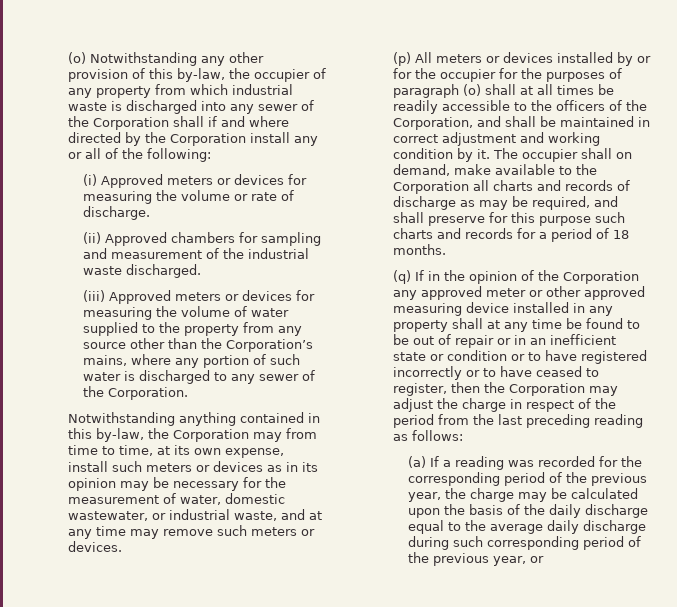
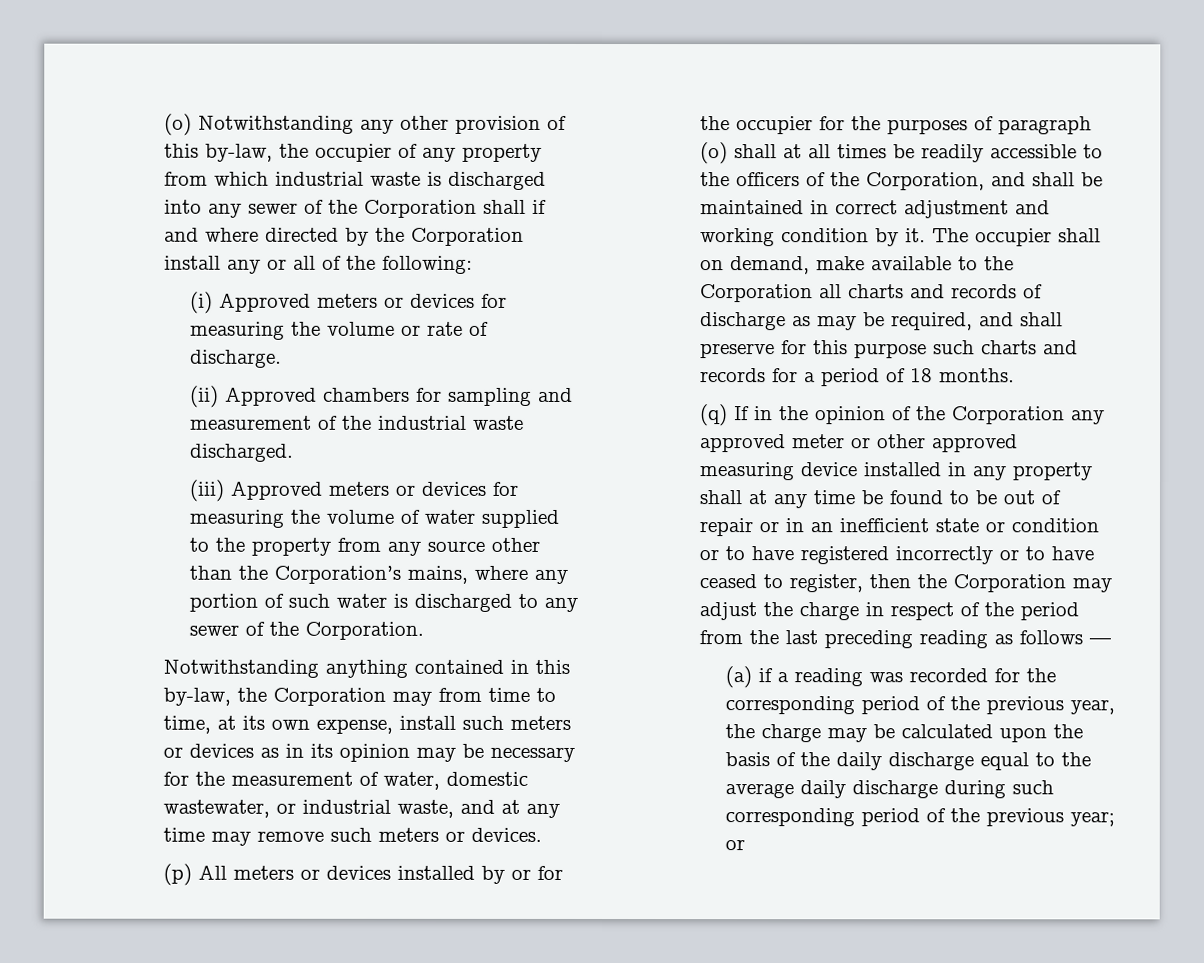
[412,430,464,441] follows: -> [1019,630,1112,645] follows —
[429,456,439,467] If -> [757,668,773,683] if
[492,556,526,566] year, -> [1069,811,1115,827] year;

